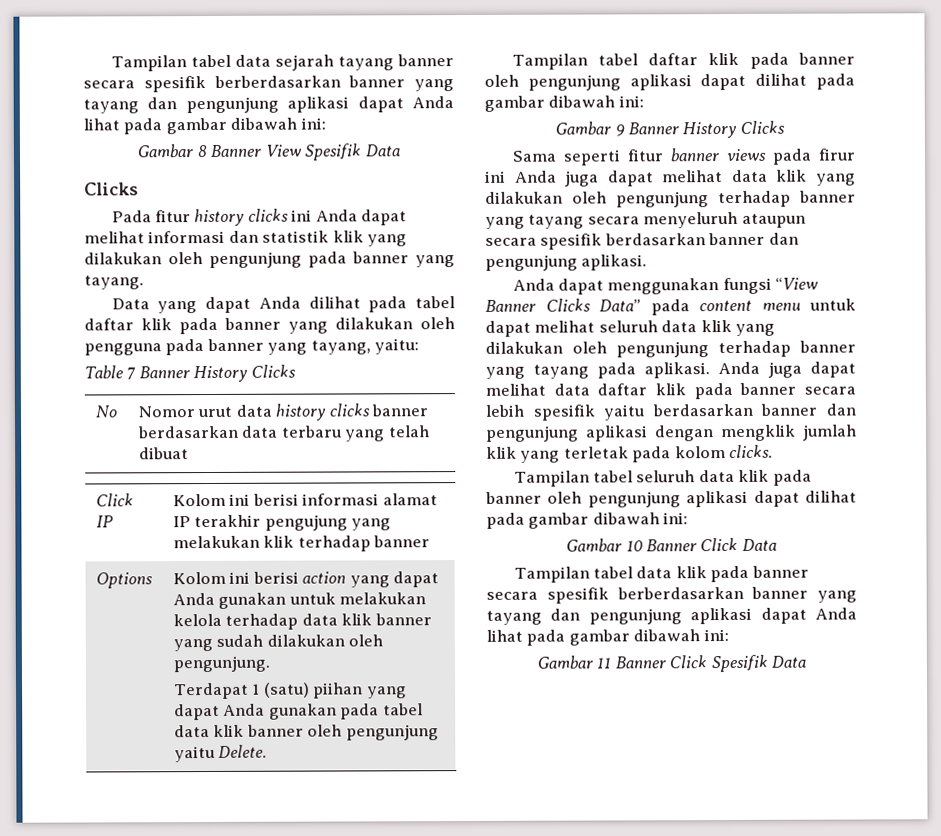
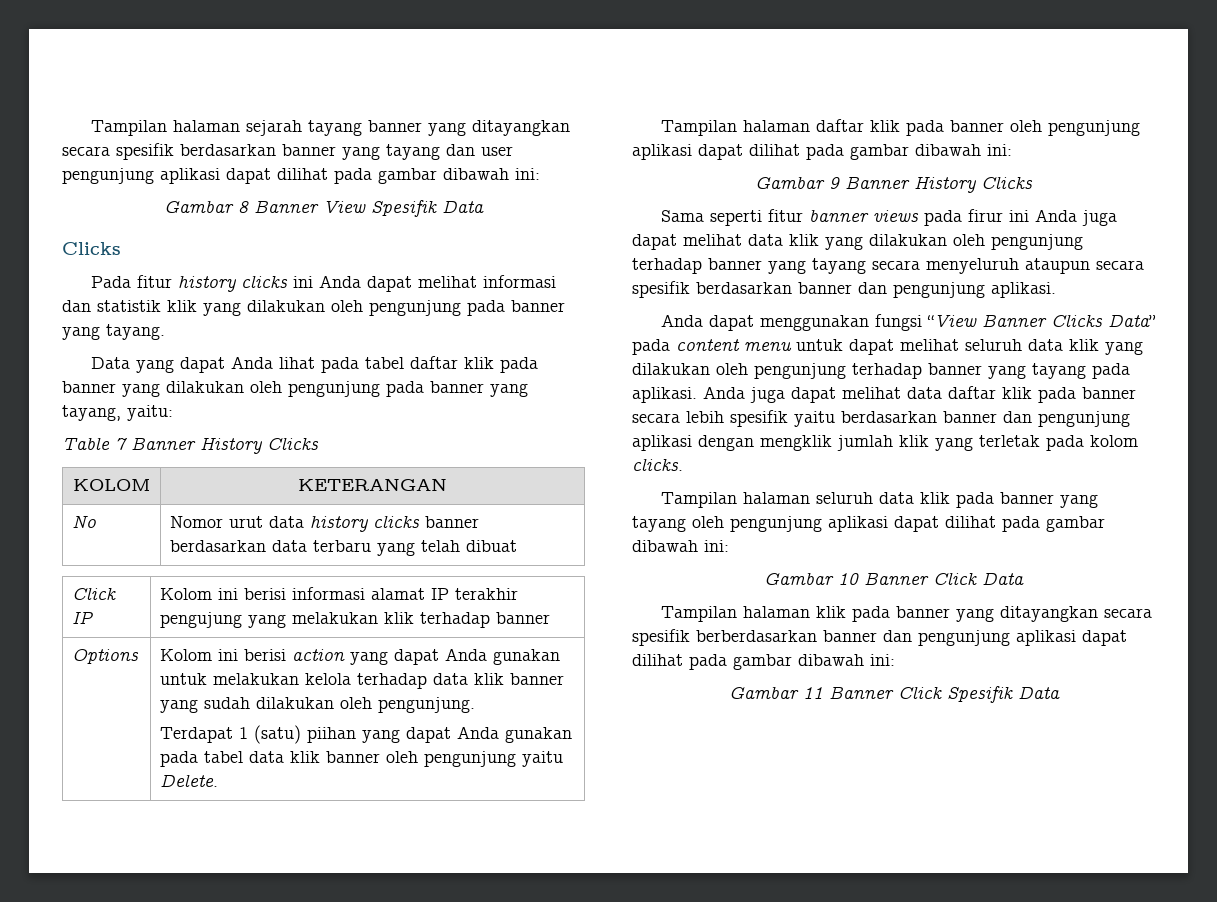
[110,54,271,72] Tampilan tabel data -> [90,120,240,136] Tampilan halaman
[83,75,454,93] [83,96,454,114] [83,118,120,131] secara spesifik berberdasarkan banner yang tayang dan pengunjung aplikasi dapat Anda lihat -> [427,120,570,136] [62,143,513,160] [62,168,328,184] yang ditayangkan secara spesifik berdasarkan banner yang tayang dan user pengunjung aplikasi dapat dilihat
[308,296,361,309] dilihat -> [278,357,315,369] lihat
[84,343,162,356] pengguna -> [288,381,380,397] pengunjung
(296, 371) none -> [73,479,150,491] [298,478,447,491] // KOLOM | KETERANGAN
[597,53,638,66] tabel -> [742,120,810,132] halaman
[592,470,633,483] tabel -> [742,492,810,504] halaman
(542, 497) none -> [1059,494,1098,508] [632,516,686,532] yang tayang
[592,565,809,583] [486,586,857,604] [486,607,857,625] [486,629,523,642] tabel data klik pada banner secara spesifik berberdasarkan banner yang tayang dan pengunjung aplikasi dapat Anda lihat -> [742,606,1152,622] [632,629,1127,646] [632,654,683,666] halaman klik pada banner yang ditayangkan secara spesifik berberdasarkan banner dan pengunjung aplikasi dapat dilihat

